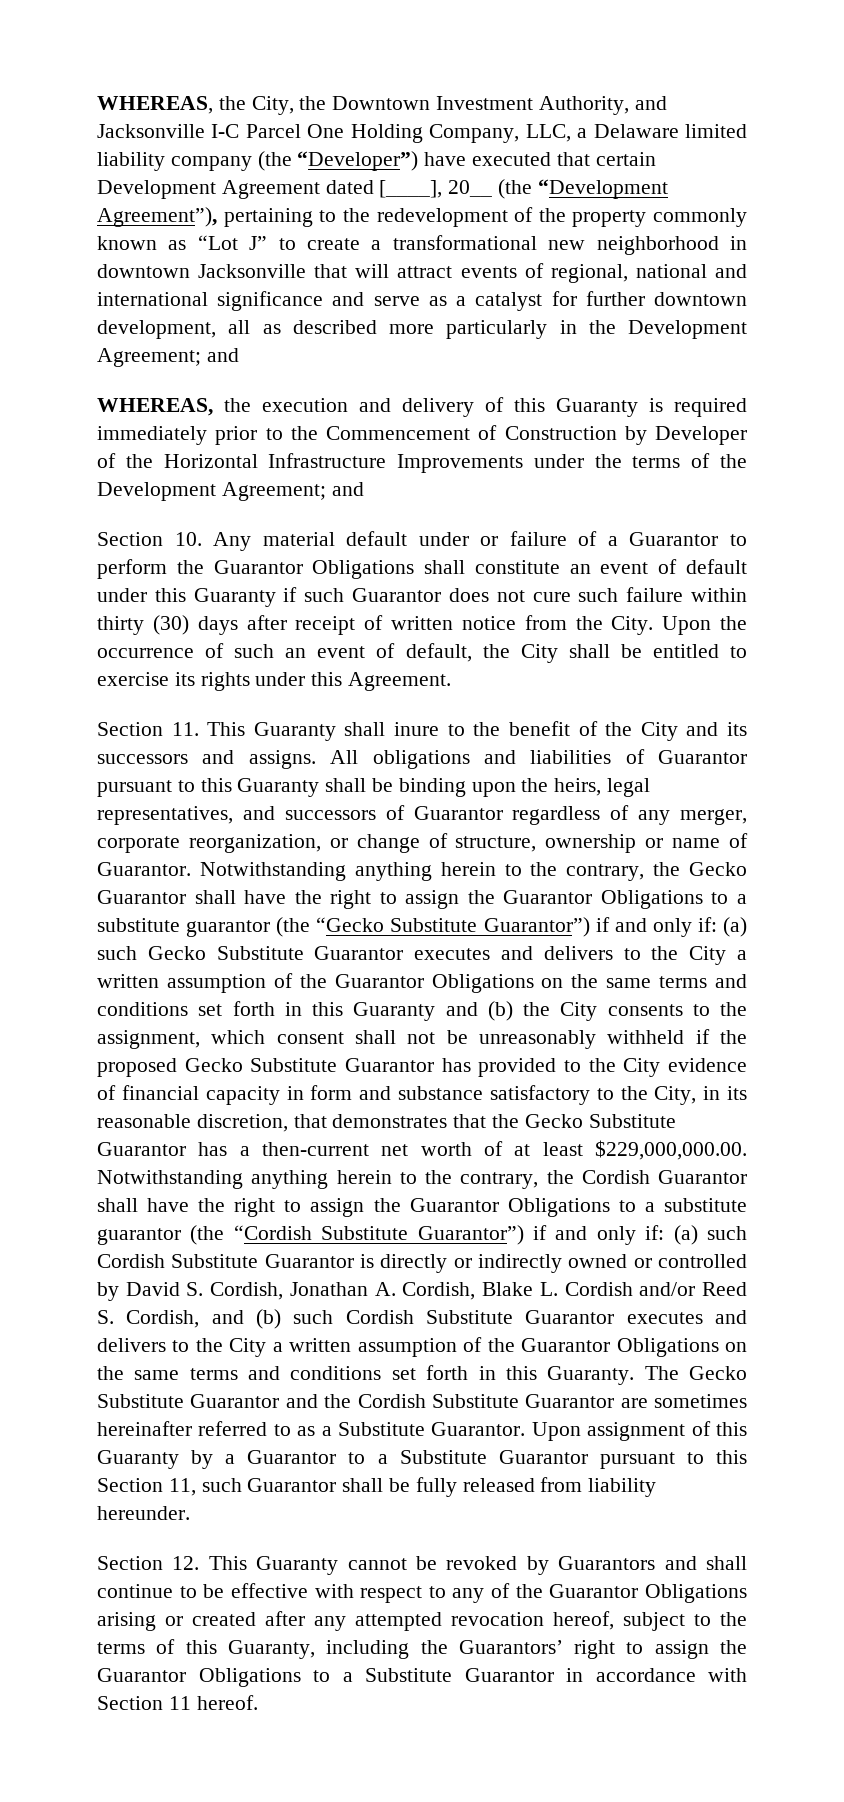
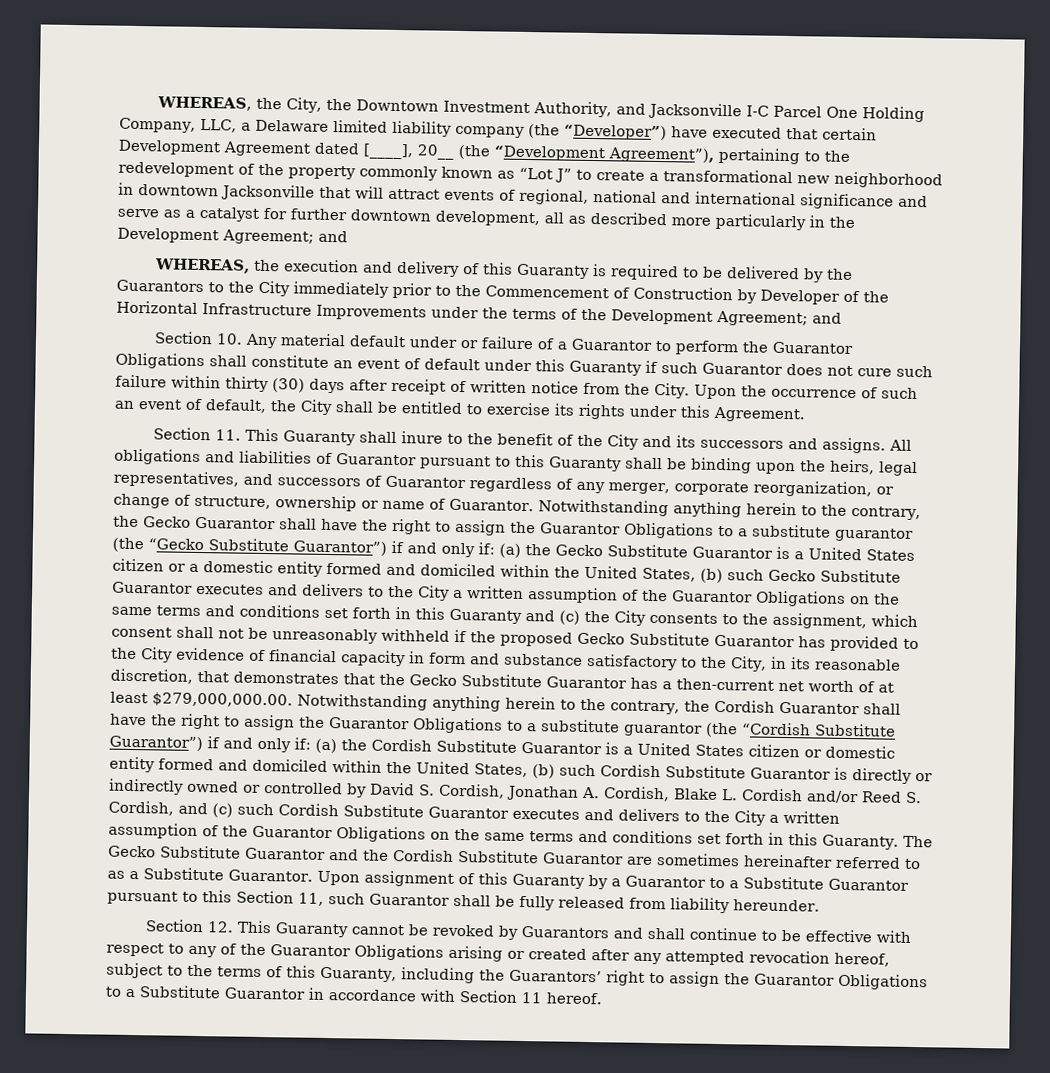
(747, 407) none -> [681,266,853,283] [116,279,290,297] to be delivered by the Guarantors to the City
(747, 927) none -> [525,544,915,561] [112,558,723,584] the Gecko Substitute Guarantor is a United States citizen or a domestic entity formed and domiciled within the United States, (b)
[487,1001,513,1021] (b) -> [559,610,580,625] (c)
[594,1140,747,1160] $229,000,000.00. -> [152,692,293,708] $279,000,000.00.
(698, 1235) none -> [341,738,895,759] [109,756,555,779] the Cordish Substitute Guarantor is a United States citizen or domestic entity formed and domiciled within the United States, (b)
[256,1309,281,1329] (b) -> [212,803,233,818] (c)

